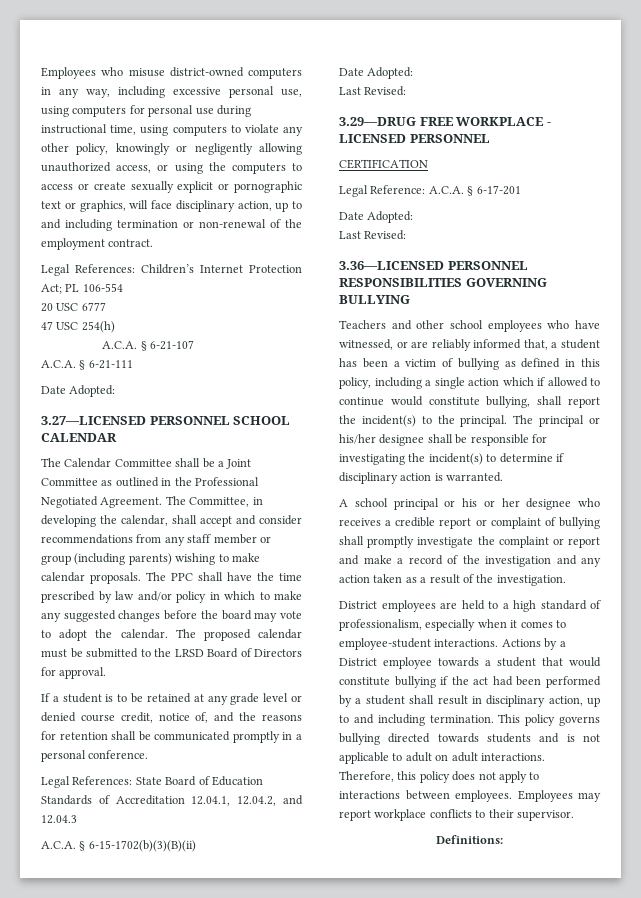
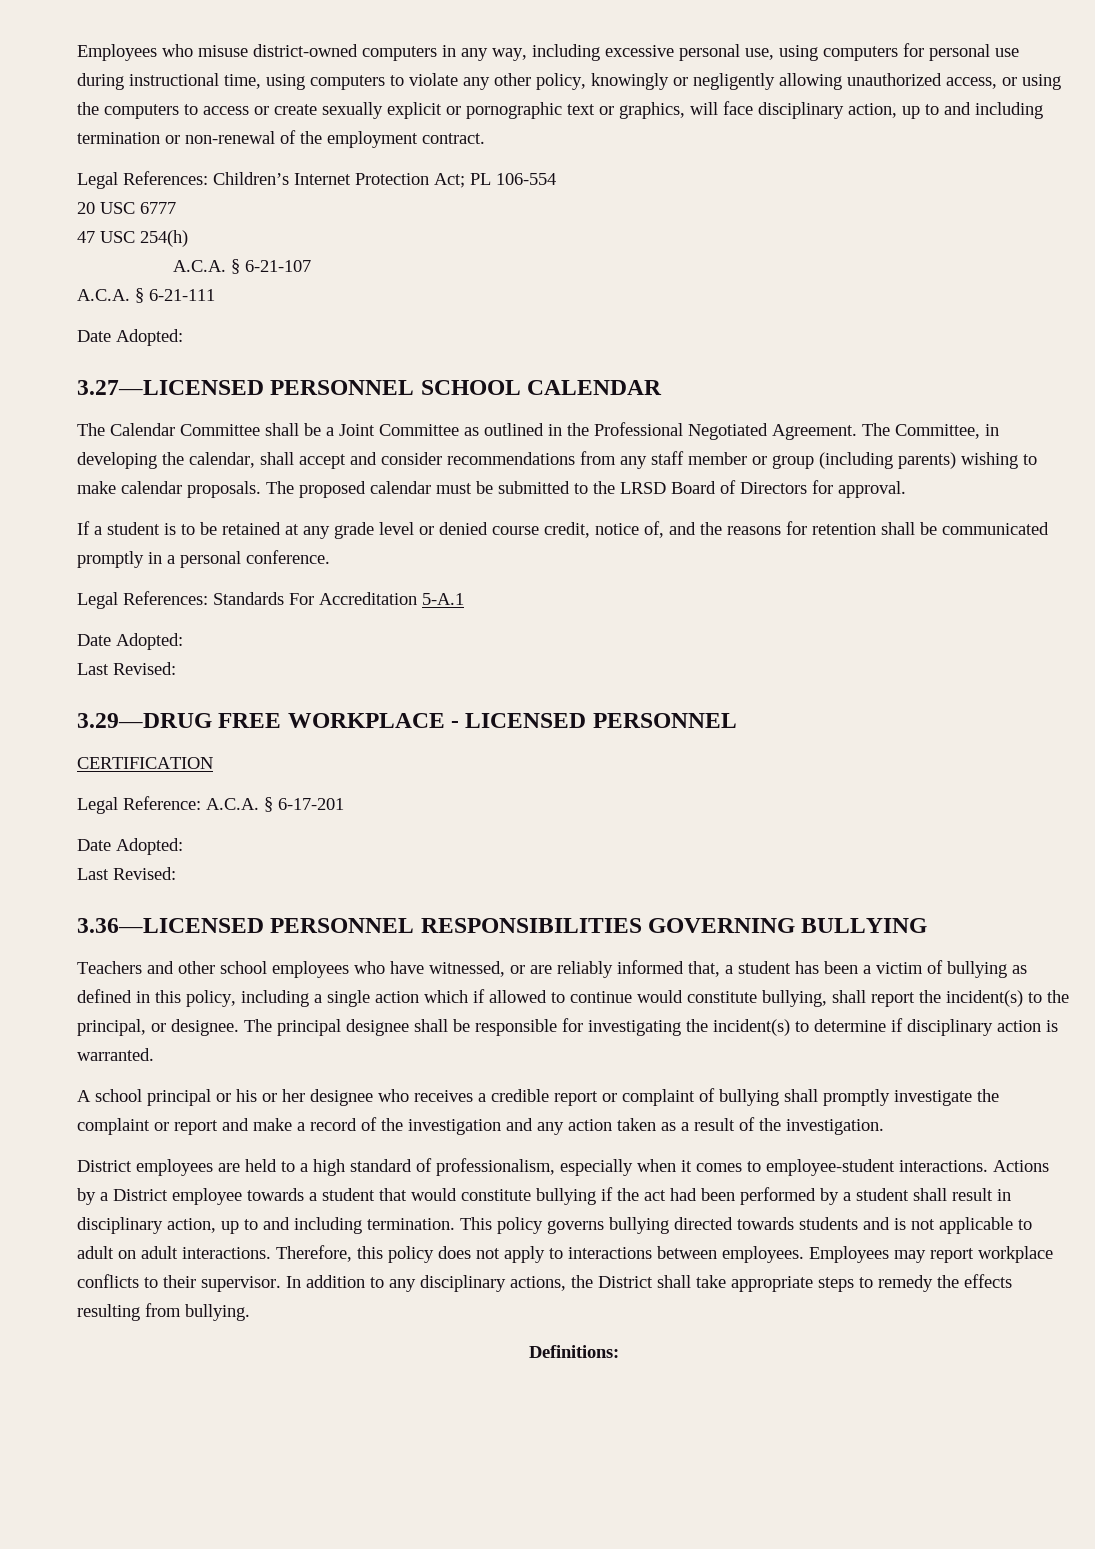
[171,572,302,581] [41,591,302,603] [41,610,302,622] [41,629,196,641] PPC shall have the time prescribed by law and/or policy in which to make any suggested changes before the board may vote to adopt the calendar. The -> (294, 487) none
[135,776,263,786] [41,795,303,806] [41,815,77,824] [41,840,196,852] State Board of Education Standards of Accreditation 12.04.1, 12.04.2, and 12.04.3 // A.C.A. § 6-15-1702(b)(3)(B)(ii) -> [213,592,464,605] Standards For Accreditation 5-A.1
[460,415,600,427] [339,434,376,444] principal. The principal or his/her -> [77,1019,341,1036] principal, or designee. The principal
(574, 815) none -> [286,1274,1012,1292] [77,1303,250,1321] In addition to any disciplinary actions, the District shall take appropriate steps to remedy the effects resulting from bullying.

